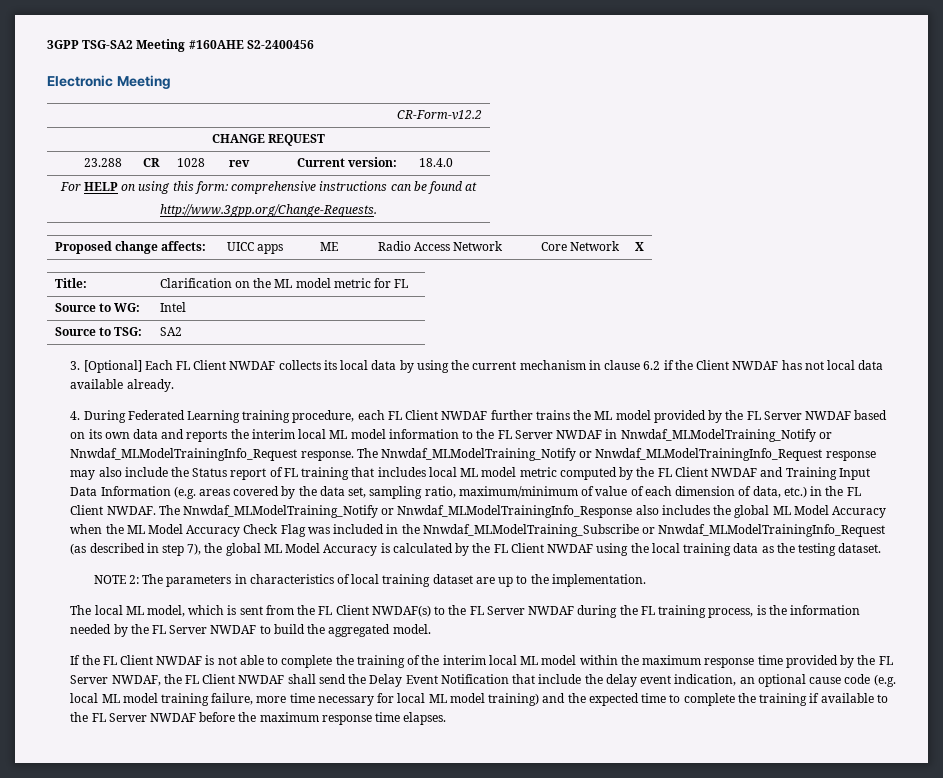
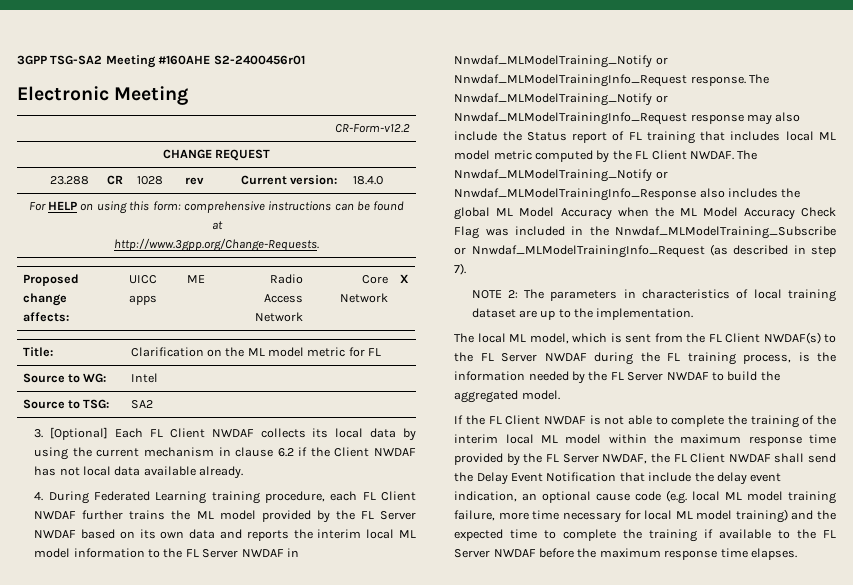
[246,40,314,49] S2-2400456 -> [213,55,305,65] S2-2400456r01
[711,467,870,480] [70,486,861,499] [70,505,104,515] NWDAF and Training Input Data Information (e.g. areas covered by the data set, sampling ratio, maximum/minimum of value of each dimension of data, etc.) in the FL Client -> (687, 155) none
[187,543,882,556] 7), the global ML Model Accuracy is calculated by the FL Client NWDAF using the local training data as the testing dataset. -> [454,263,467,275] 7).

